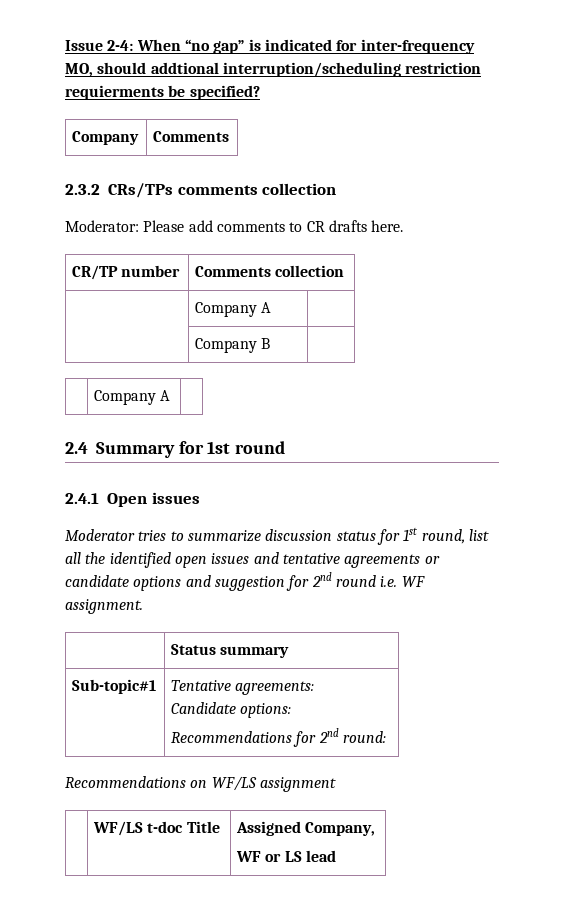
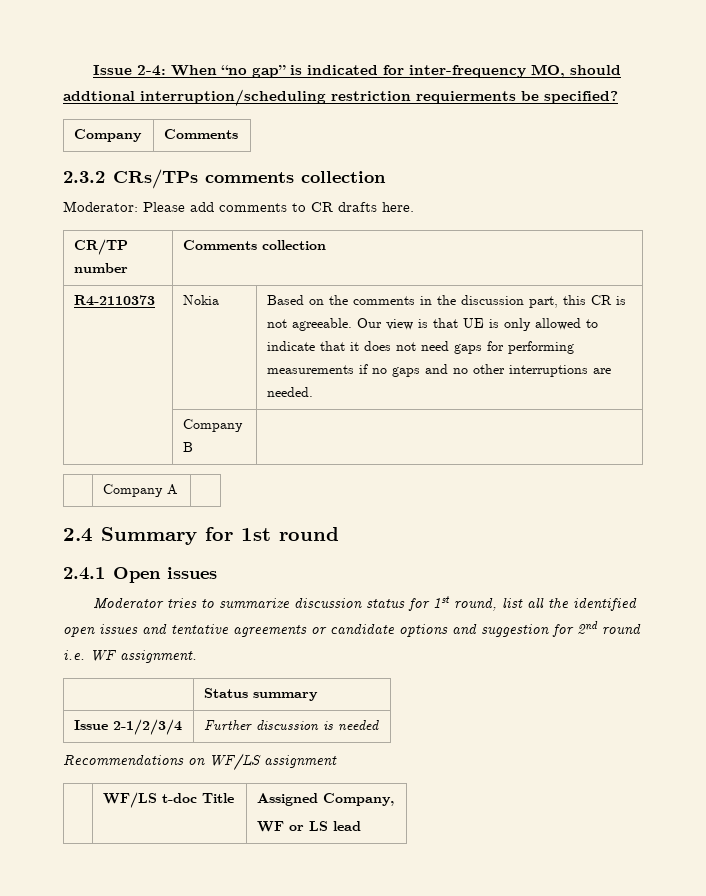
[195,302,272,317] | Company A | -> [74,295,156,306] [183,295,220,305] [267,295,627,308] [267,318,599,331] [267,341,575,354] [267,364,612,377] [267,387,314,397] R4-2110373 | Nokia | Based on the comments in the discussion part, this CR is not agreeable. Our view is that UE is only allowed to indicate that it does not need gaps for performing measurements if no gaps and no other interruptions are needed.
[72,679,157,694] [171,680,315,695] [171,702,292,718] [171,728,387,747] Sub-topic#1 | Tentative agreements: // Candidate options: // Recommendations for 2nd round: -> [74,719,183,735] [204,720,380,731] Issue 2-1/2/3/4 | Further discussion is needed

